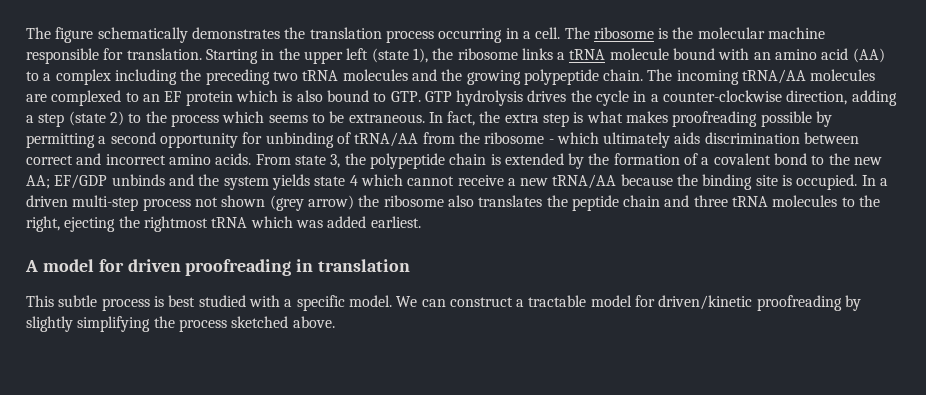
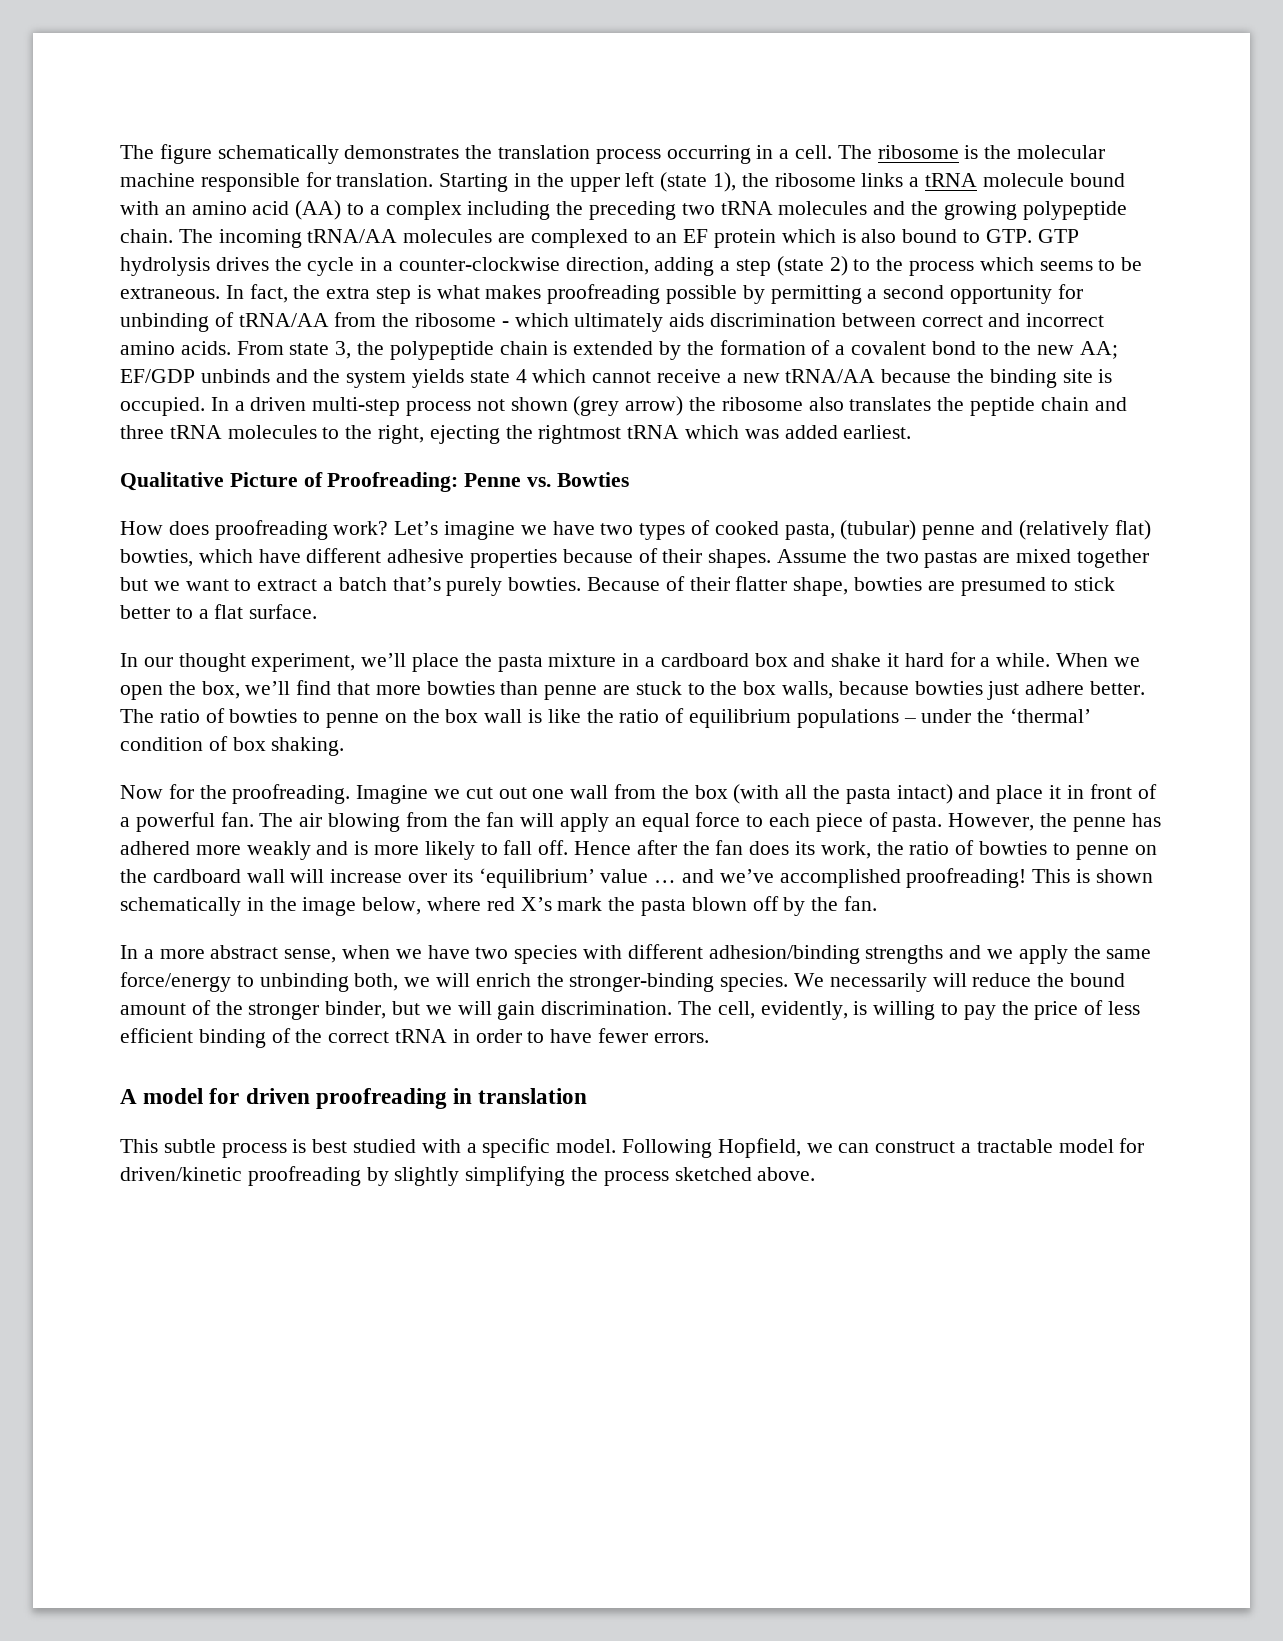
(421, 222) none -> [120,472,629,492] [120,520,1151,540] [120,548,1149,568] [120,576,1116,596] [120,604,318,619] [120,652,1140,672] [120,680,1146,700] [120,708,1092,728] [120,736,345,756] [120,784,1157,804] [120,812,1161,832] [120,840,1157,860] [120,868,1153,888] [120,896,878,916] [120,944,1152,964] [120,972,1126,992] [120,1000,1141,1020] [120,1028,709,1048] // Qualitative Picture of Proofreading: Penne vs. Bowties // How does proofreading work? Let’s imagine we have two types of cooked pasta, (tubular) penne and (relatively flat) bowties, which have different adhesive properties because of their shapes. Assume the two pastas are mixed together but we want to extract a batch that’s purely bowties. Because of their flatter shape, bowties are presumed to stick better to a flat surface. // In our thought experiment, we’ll place the pasta mixture in a cardboard box and shake it hard for a while. When we open the box, we’ll find that more bowties than penne are stuck to the box walls, because bowties just adhere better. The ratio of bowties to penne on the box wall is like the ratio of equilibrium populations – under the ‘thermal’ condition of box shaking. // Now for the proofreading. Imagine we cut out one wall from the box (with all the pasta intact) and place it in front of a powerful fan. The air blowing from the fan will apply an equal force to each piece of pasta. However, the penne has adhered more weakly and is more likely to fall off. Hence after the fan does its work, the ratio of bowties to penne on the cardboard wall will increase over its ‘equilibrium’ value … and we’ve accomplished proofreading! This is shown schematically in the image below, where red X’s mark the pasta blown off by the fan. // In a more abstract sense, when we have two species with different adhesion/binding strengths and we apply the same force/energy to unbinding both, we will enrich the stronger-binding species. We necessarily will reduce the bound amount of the stronger binder, but we will gain discrimination. The cell, evidently, is willing to pay the price of less efficient binding of the correct tRNA in order to have fewer errors.
[396,296,418,307] We -> [622,1138,833,1158] Following Hopfield, we

